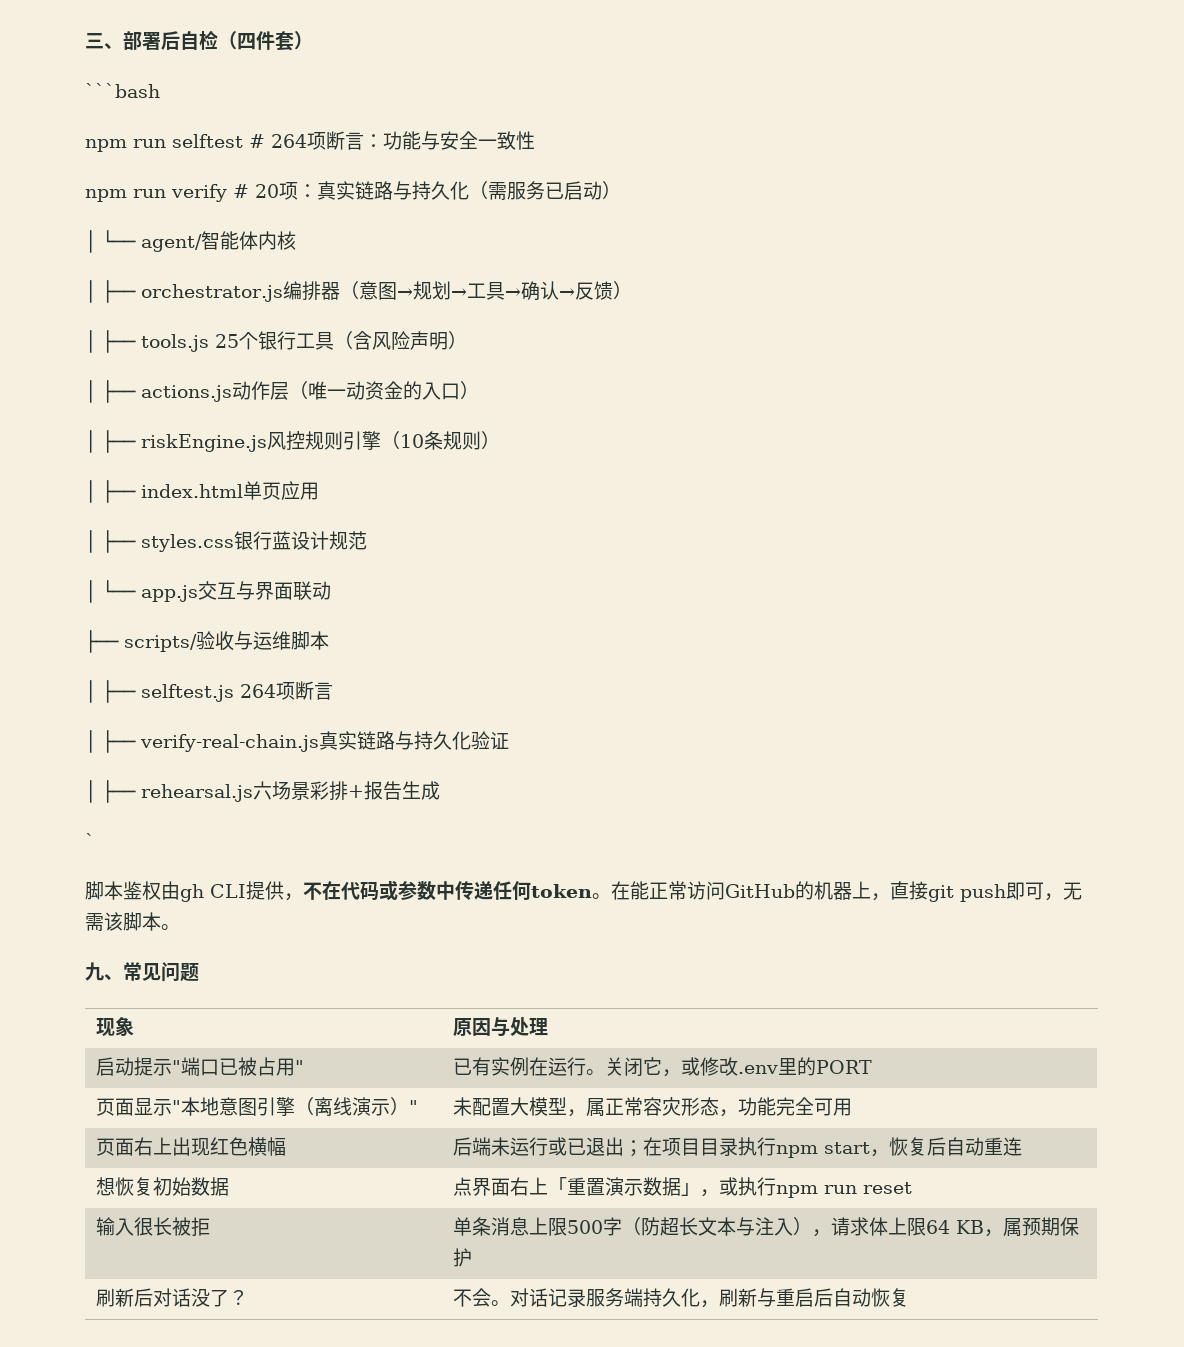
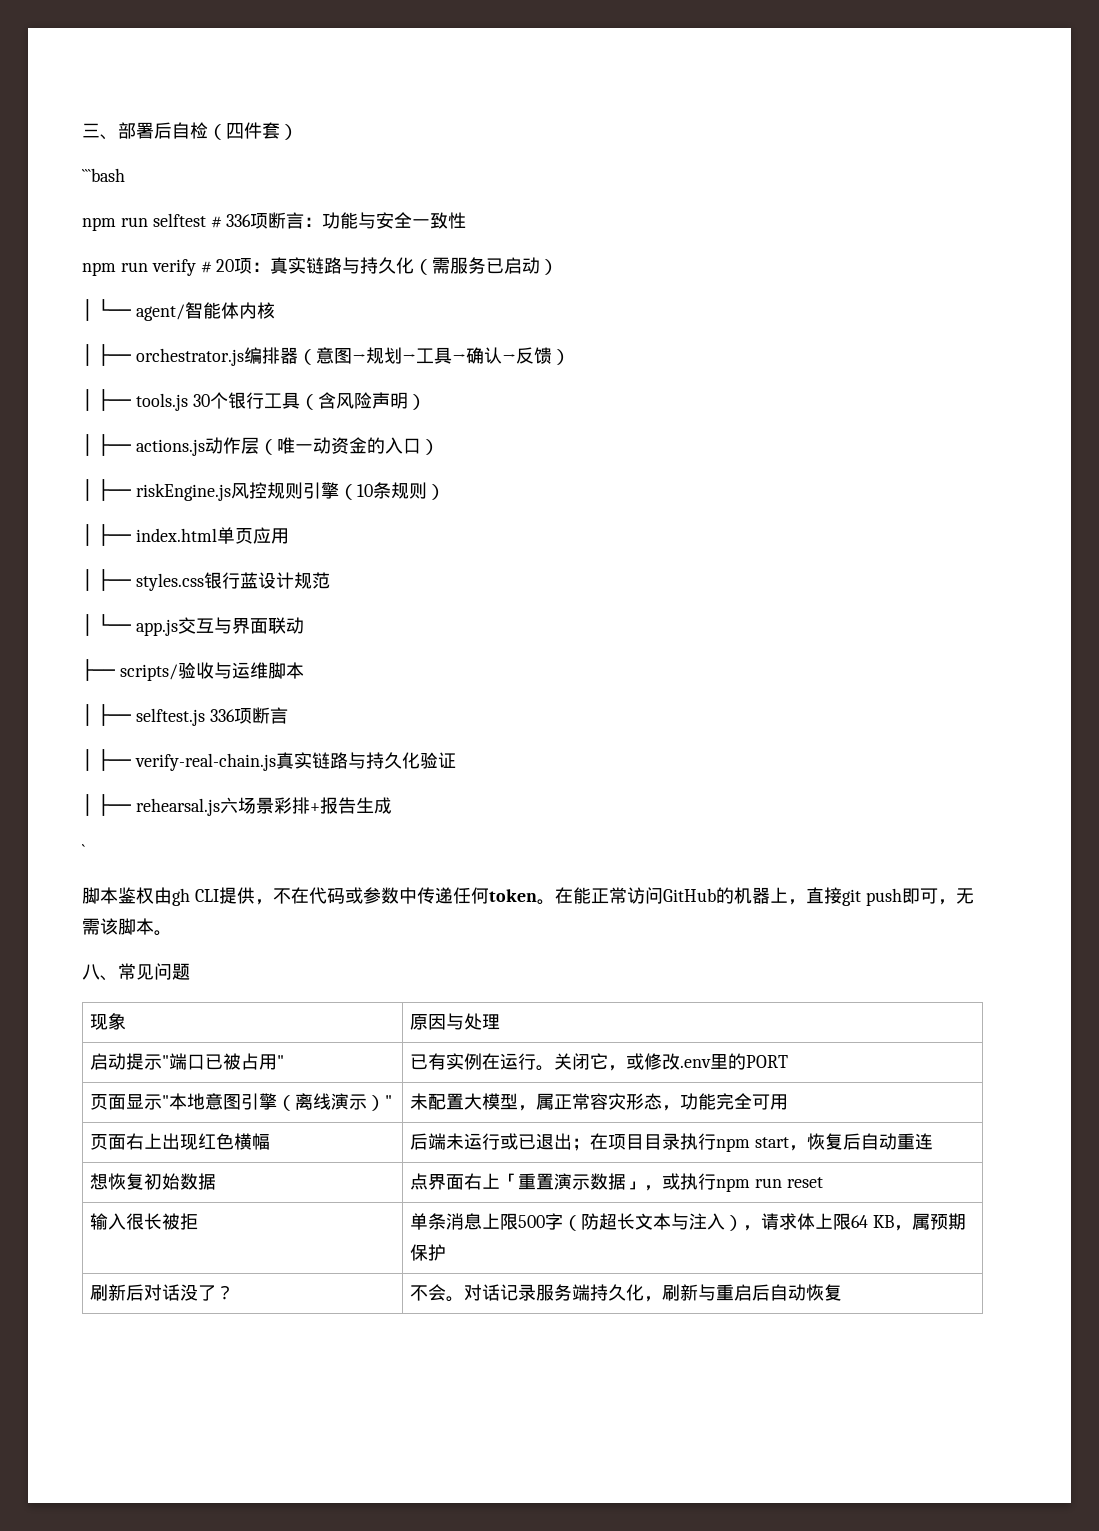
[271,134,307,148] 264 -> [226,214,252,227] 336
[215,334,239,348] 25 -> [192,394,210,407] 30
[240,684,276,698] 264 -> [209,709,235,722] 336
[85,962,104,981] 九 -> [82,964,100,980] 八

